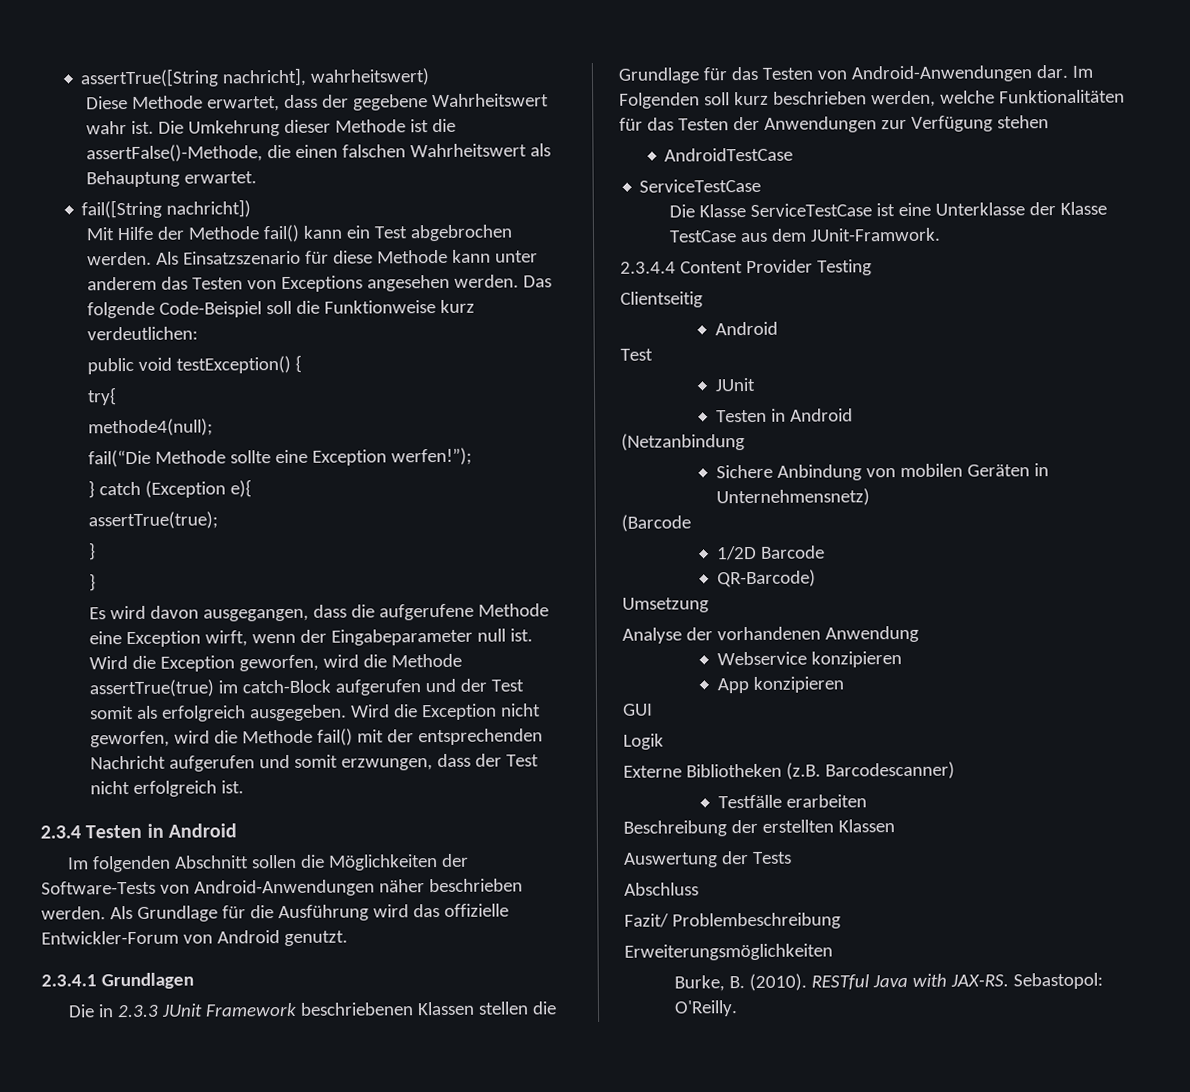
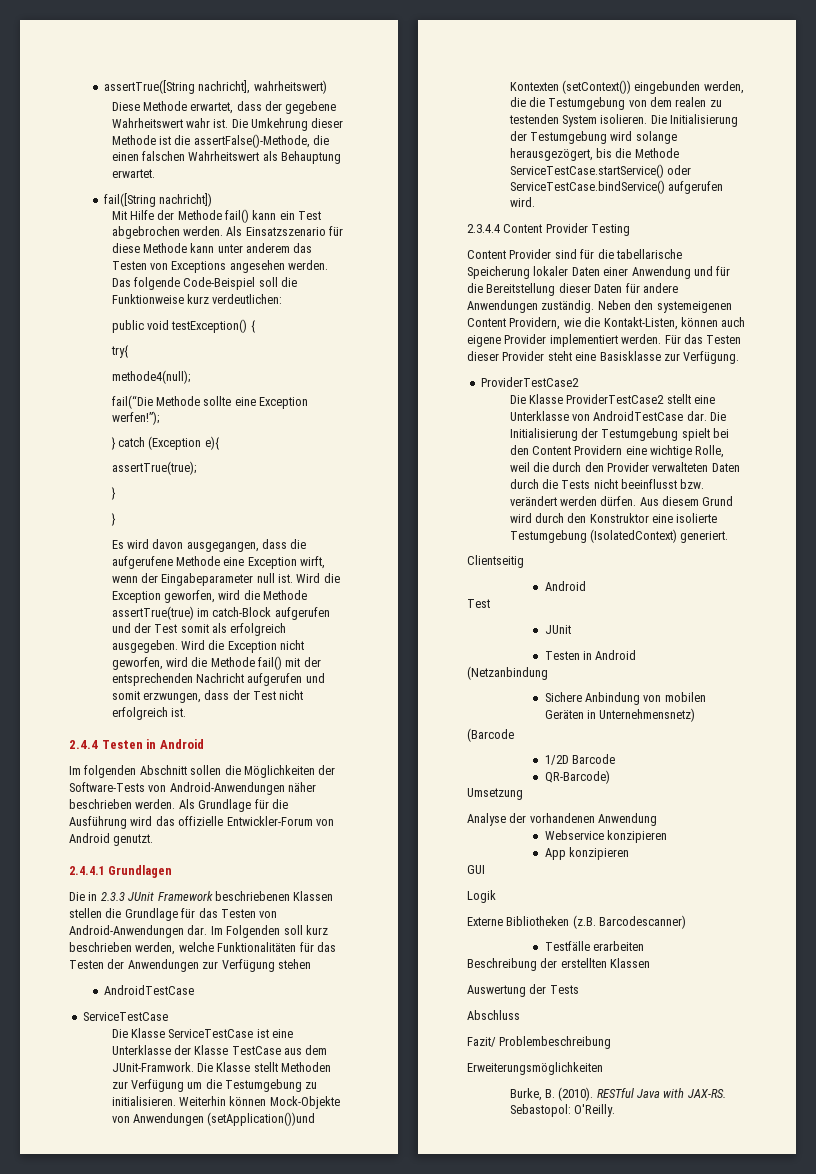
[40,825,81,839] 2.3.4 -> [69,740,98,749] 2.4.4
[41,974,97,987] 2.3.4.1 -> [69,866,105,875] 2.4.4.1
[620,259,872,276] // 2.3.4.4 Content Provider Testing -> [196,1062,332,1072] [111,1079,318,1092] [111,1096,340,1109] [111,1112,316,1126] [509,80,744,94] [509,97,722,110] [508,114,739,127] [509,131,677,144] [509,148,679,161] [509,164,691,178] [509,180,723,194] [509,197,535,207] [467,223,631,236] [467,249,682,259] [467,266,731,279] [467,283,678,296] [467,300,732,313] [467,317,746,330] [467,334,742,347] [467,351,740,364] [480,377,579,387] [509,394,716,404] [509,411,727,421] [509,428,730,441] [509,445,725,458] [509,462,740,472] [509,479,705,489] [509,496,734,506] [509,513,718,523] [509,529,729,543] Die Klasse stellt Methoden zur Verfügung um die Testumgebung zu initialisieren. Weiterhin können Mock-Objekte von Anwendungen (setApplication())und Kontexten (setContext()) eingebunden werden, die die Testumgebung von dem realen zu testenden System isolieren. Die Initialisierung der Testumgebung wird solange herausgezögert, bis die Methode ServiceTestCase.startService() oder ServiceTestCase.bindService() aufgerufen wird. // 2.3.4.4 Content Provider Testing // Content Provider sind für die tabellarische Speicherung lokaler Daten einer Anwendung und für die Bereitstellung dieser Daten für andere Anwendungen zuständig. Neben den systemeigenen Content Providern, wie die Kontakt-Listen, können auch eigene Provider implementiert werden. Für das Testen dieser Provider steht eine Basisklasse zur Verfügung. // ProviderTestCase2 // Die Klasse ProviderTestCase2 stellt eine Unterklasse von AndroidTestCase dar. Die Initialisierung der Testumgebung spielt bei den Content Providern eine wichtige Rolle, weil die durch den Provider verwalteten Daten durch die Tests nicht beeinflusst bzw. verändert werden dürfen. Aus diesem Grund wird durch den Konstruktor eine isolierte Testumgebung (IsolatedContext) generiert.

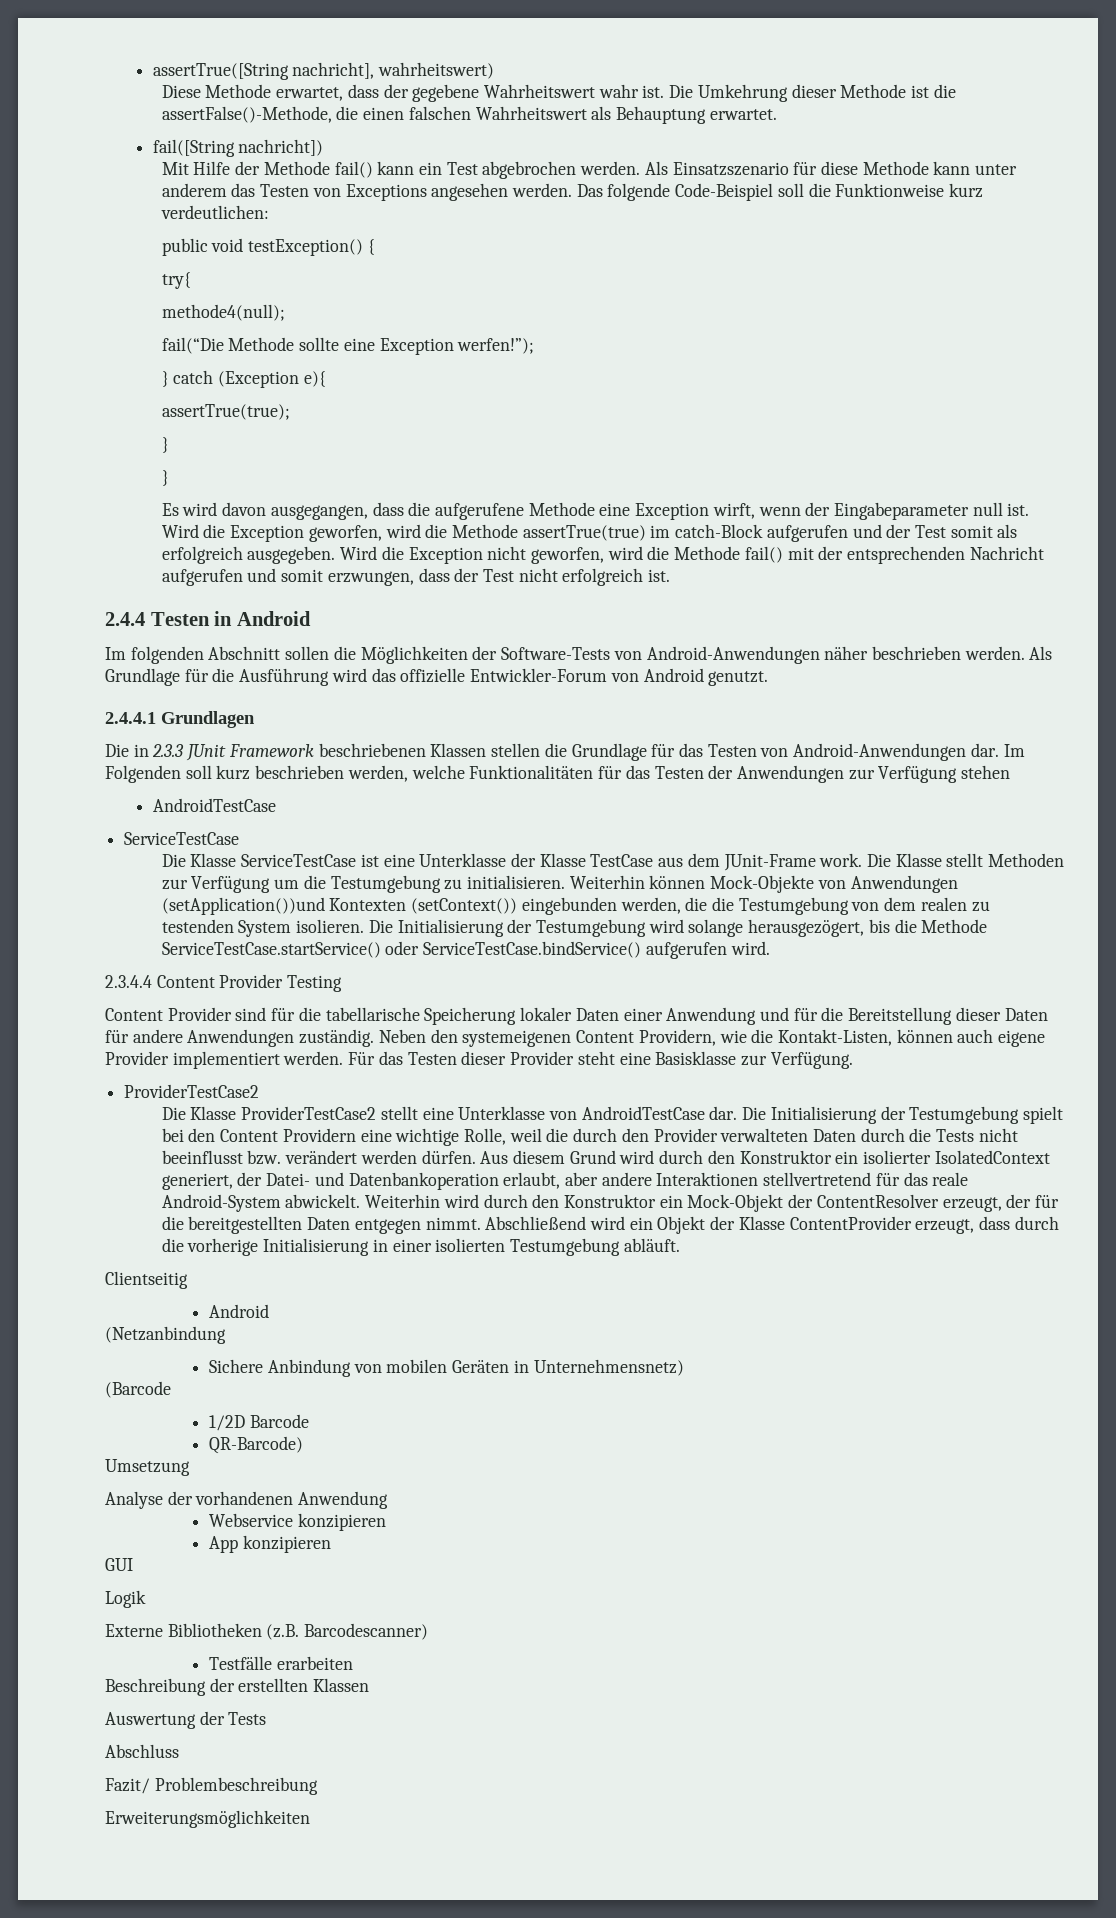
[111,1062,194,1072] JUnit-Framwork. -> [723,853,863,871] JUnit-Frame work.
[652,513,718,523] [509,529,729,543] [467,555,524,568] [544,581,586,591] [467,599,490,608] [544,625,571,634] [544,651,592,660] eine isolierte Testumgebung (IsolatedContext) generiert. // Clientseitig // Android // Test // JUnit // Testen in -> [835,1150,1050,1164] [161,1172,969,1190] [161,1194,1060,1212] [161,1216,1059,1234] [161,1238,680,1256] [105,1271,188,1289] ein isolierter IsolatedContext generiert, der Datei- und Datenbankoperation erlaubt, aber andere Interaktionen stellvertretend für das reale Android-System abwickelt. Weiterhin wird durch den Konstruktor ein Mock-Objekt der ContentResolver erzeugt, der für die bereitgestellten Daten entgegen nimmt. Abschließend wird ein Objekt der Klasse ContentProvider erzeugt, dass durch die vorherige Initialisierung in einer isolierten Testumgebung abläuft. // Clientseitig //
[509,1087,726,1101] [509,1104,615,1117] // Burke, B. (2010). RESTful Java with JAX-RS. Sebastopol: O'Reilly. -> (310, 1819) none

